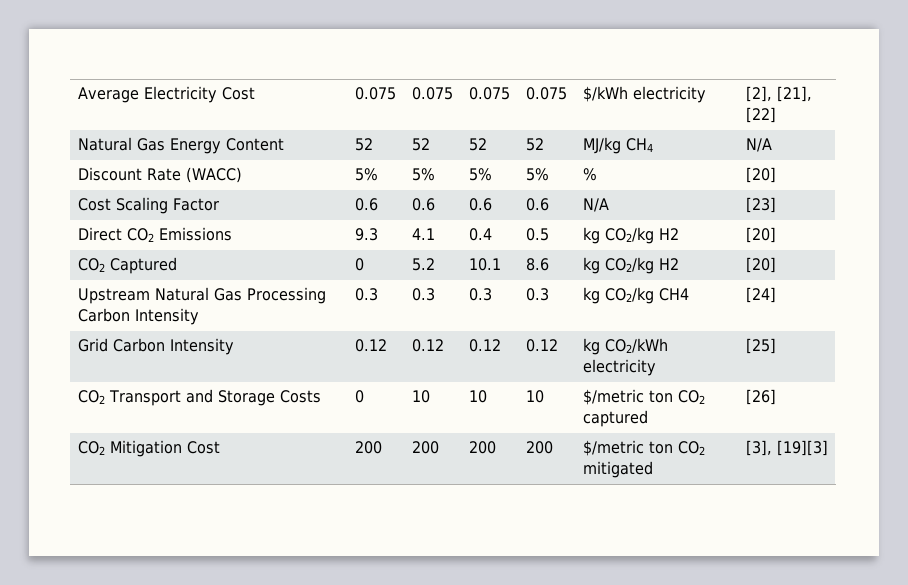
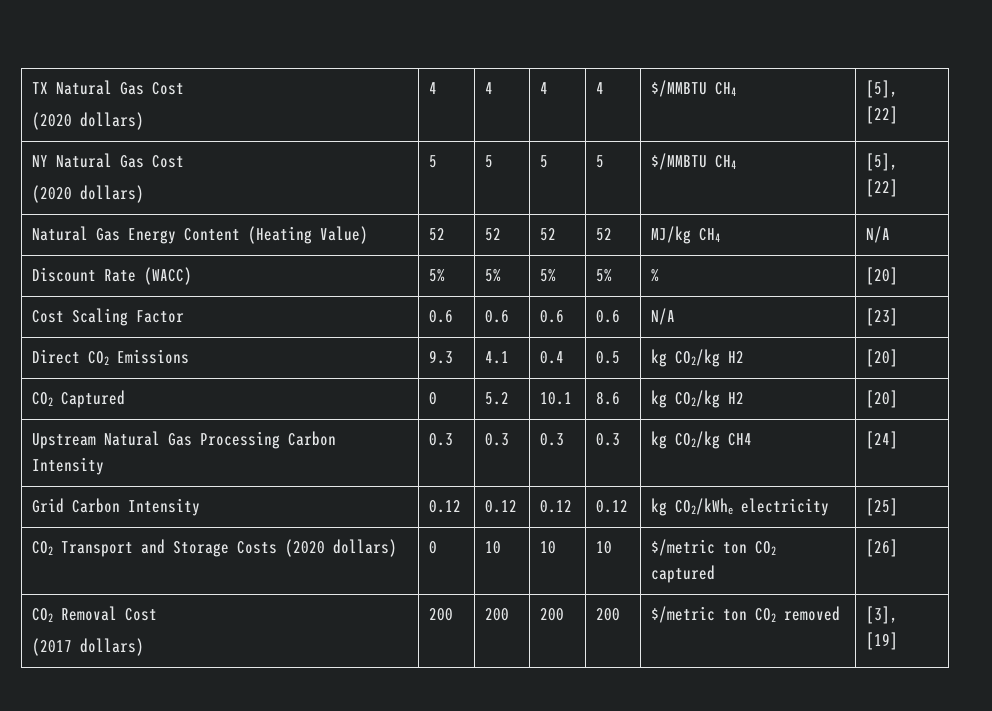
[77,86,255,103] [354,87,396,100] [411,87,453,100] [468,87,510,100] [525,87,567,100] [582,86,706,103] [745,86,812,102] Average Electricity Cost | 0.075 | 0.075 | 0.075 | 0.075 | $/kWh electricity | [2], [21], -> [32,80,185,95] [32,112,145,130] [429,82,438,94] [485,82,494,94] [540,82,549,94] [596,82,605,94] [651,80,737,97] [866,80,899,98] [866,106,899,124] [32,153,185,168] [32,185,145,203] [429,155,438,168] [485,155,494,168] [540,155,549,168] [596,155,605,168] [651,153,737,170] [866,153,899,171] TX Natural Gas Cost // (2020 dollars) | 4 | 4 | 4 | 4 | $/MMBTU CH4 | [5], [22] // NY Natural Gas Cost // (2020 dollars) | 5 | 5 | 5 | 5 | $/MMBTU CH4 | [5],
(284, 144) none -> [248,226,369,244] (Heating Value)
[604,338,668,353] CO2/kWh -> [675,498,734,515] CO2/kWhe
(321, 396) none -> [285,539,398,557] (2020 dollars)
[109,440,220,457] Mitigation Cost -> [61,606,158,621] [32,638,145,656] Removal Cost // (2017 dollars)
[582,461,653,478] mitigated -> [784,606,841,621] removed
[776,440,828,456] [19][3] -> [866,632,899,650] [19]

